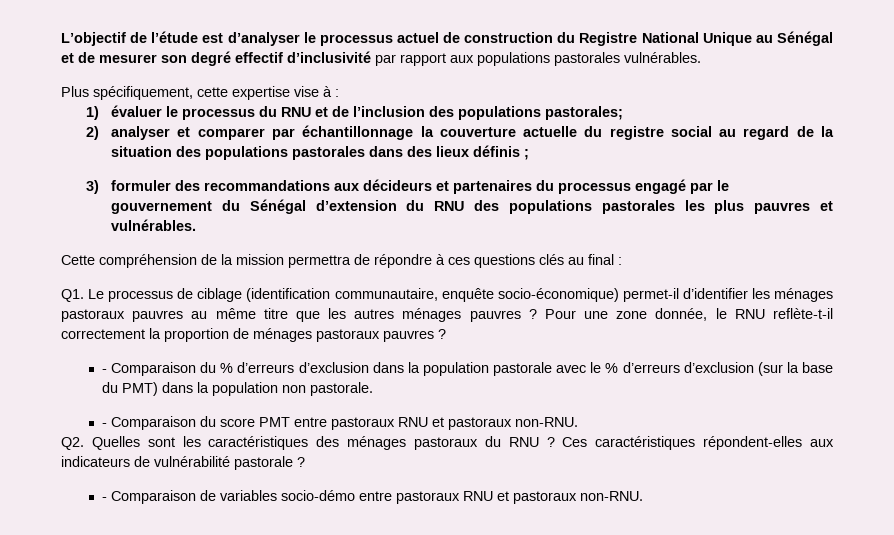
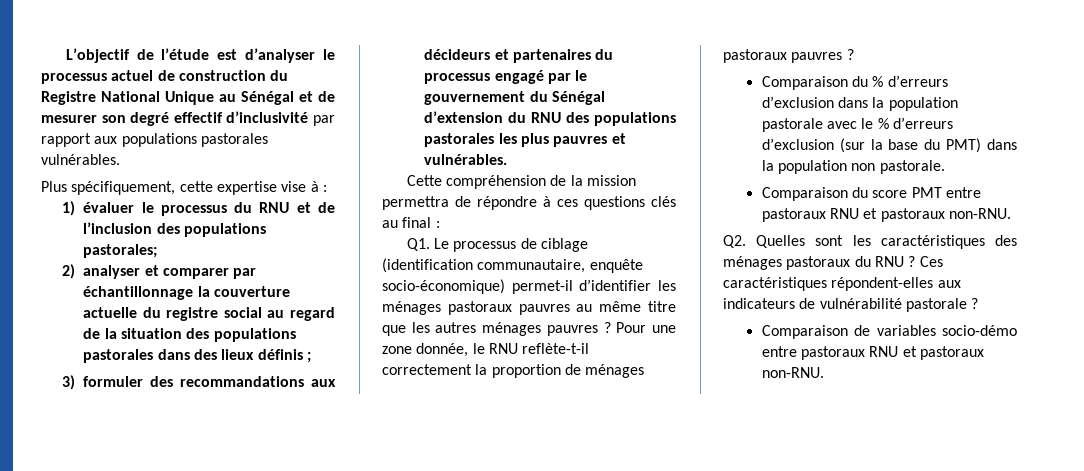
[102,369,108,373] - -> (854, 54) none
[102,423,108,427] - -> (945, 167) none
[102,497,108,501] - -> (979, 303) none

